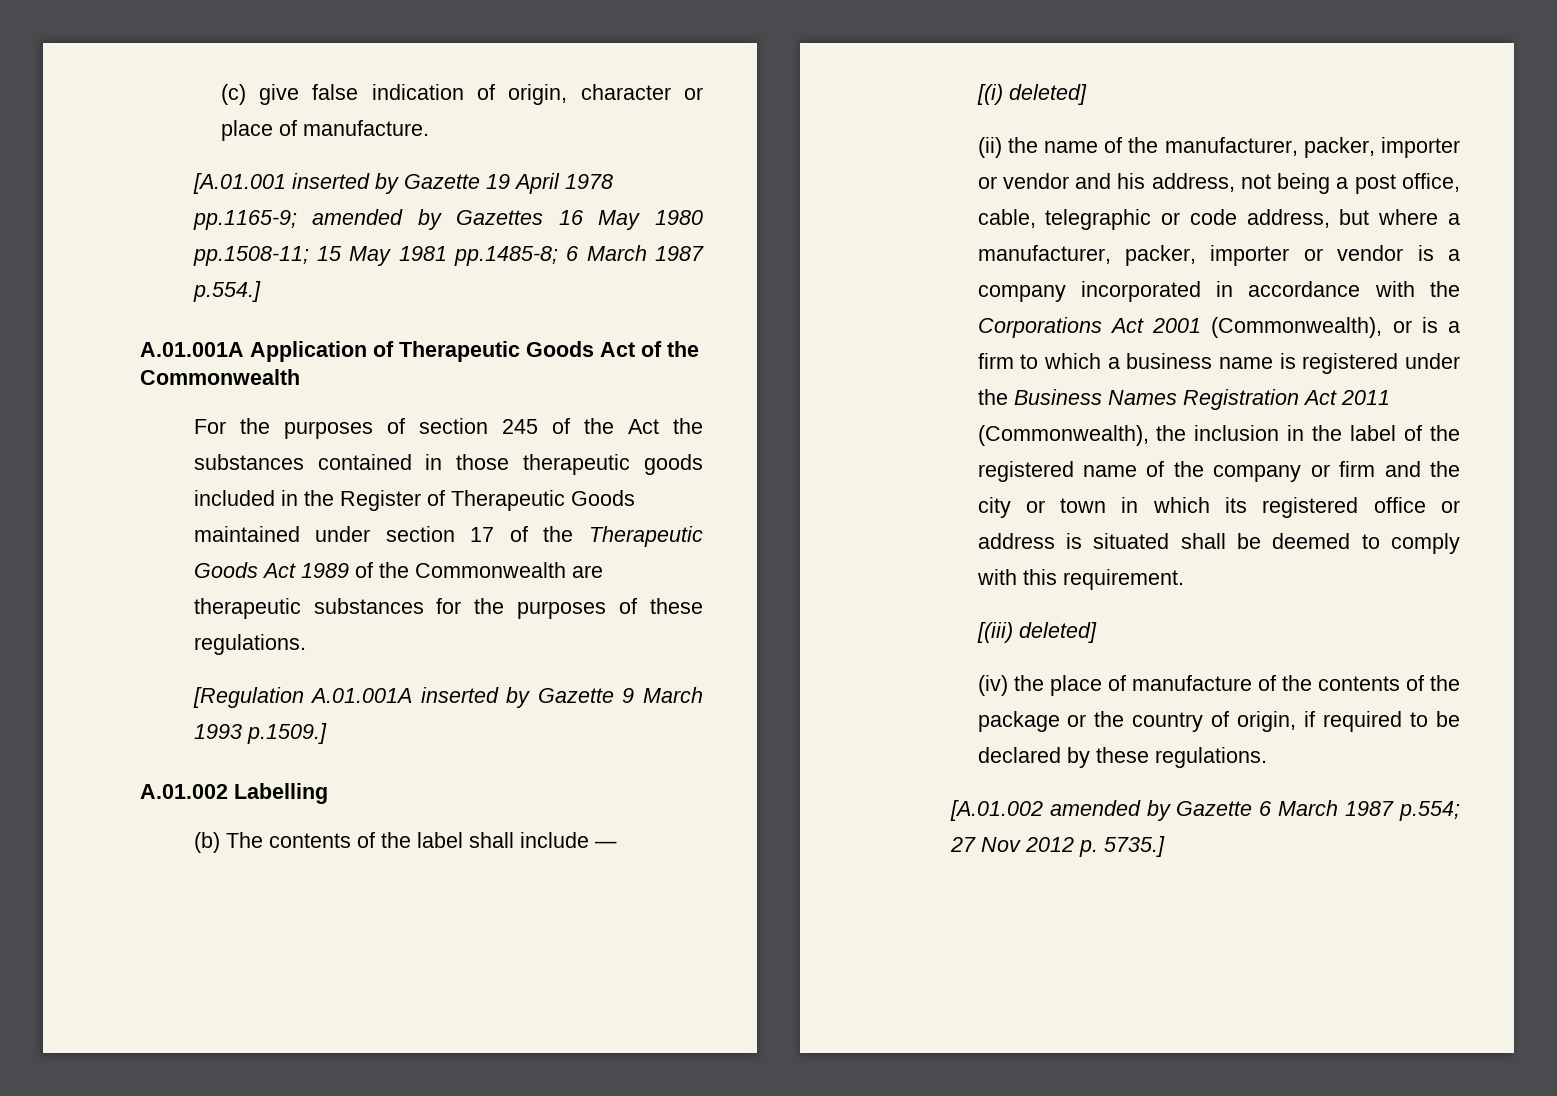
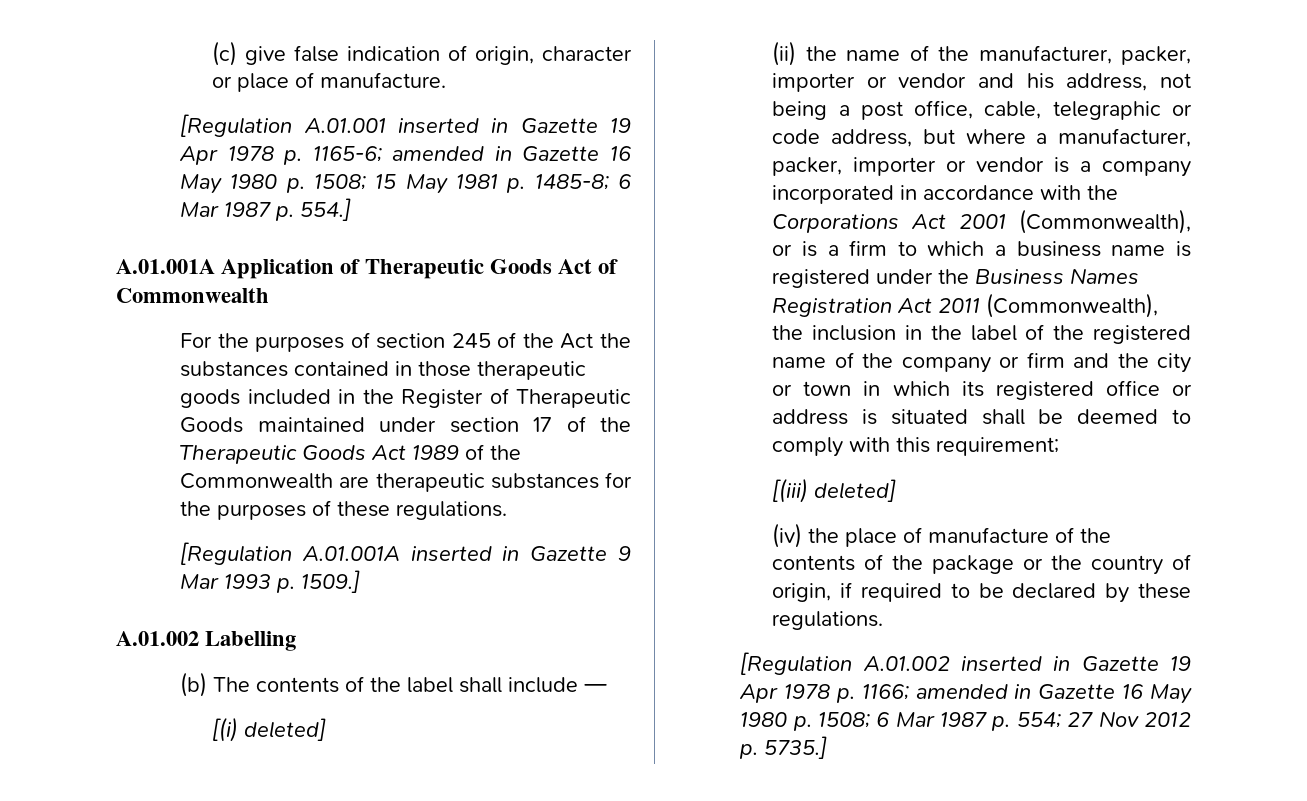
[192,173,613,194] [192,209,703,230] [192,246,309,266] [A.01.001 inserted by Gazette 19 April 1978 pp.1165-9; amended by Gazettes 16 May 1980 pp.1508-11; -> [180,114,632,137] [179,146,632,165] [180,174,367,194] [Regulation A.01.001 inserted in Gazette 19 Apr 1978 p. 1165-6; amended in Gazette 16 May 1980 p. 1508;
[454,245,704,266] [192,281,261,302] pp.1485-8; 6 March 1987 p.554.] -> [506,174,632,193] [180,198,352,221] p. 1485-8; 6 Mar 1987 p. 554.]
[667,341,699,357] the -> (619, 266) none
[506,687,531,708] by -> [502,546,520,561] in
[643,687,703,703] [193,723,327,744] March 1993 p.1509.] -> [180,570,361,593] Mar 1993 p. 1509.]
[1062,569,1184,590] requirement. -> [936,437,1060,456] requirement;
[949,800,1460,821] [A.01.002 amended by Gazette 6 March 1987 p.554; -> [740,652,1191,675] [739,684,1192,704] [740,712,1061,731] [Regulation A.01.002 inserted in Gazette 19 Apr 1978 p. 1166; amended in Gazette 16 May 1980 p. 1508; 6 Mar 1987 p. 554;

